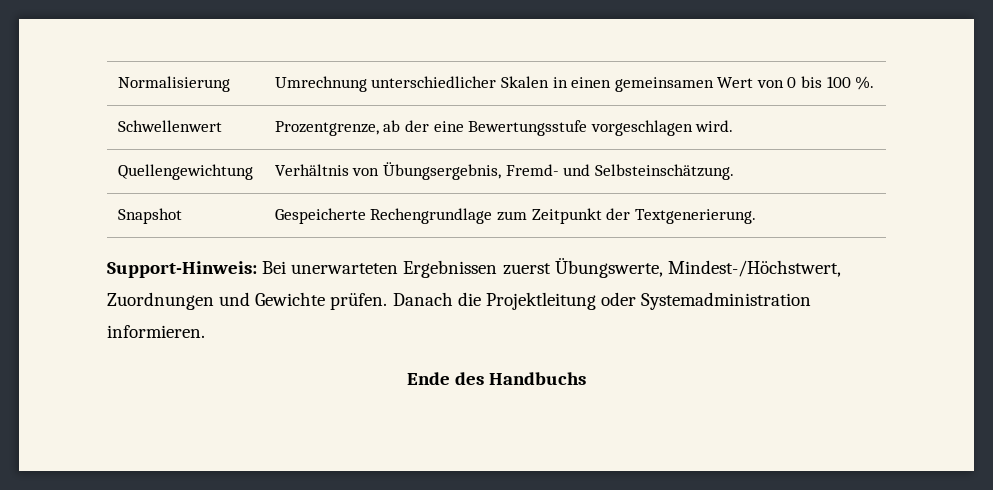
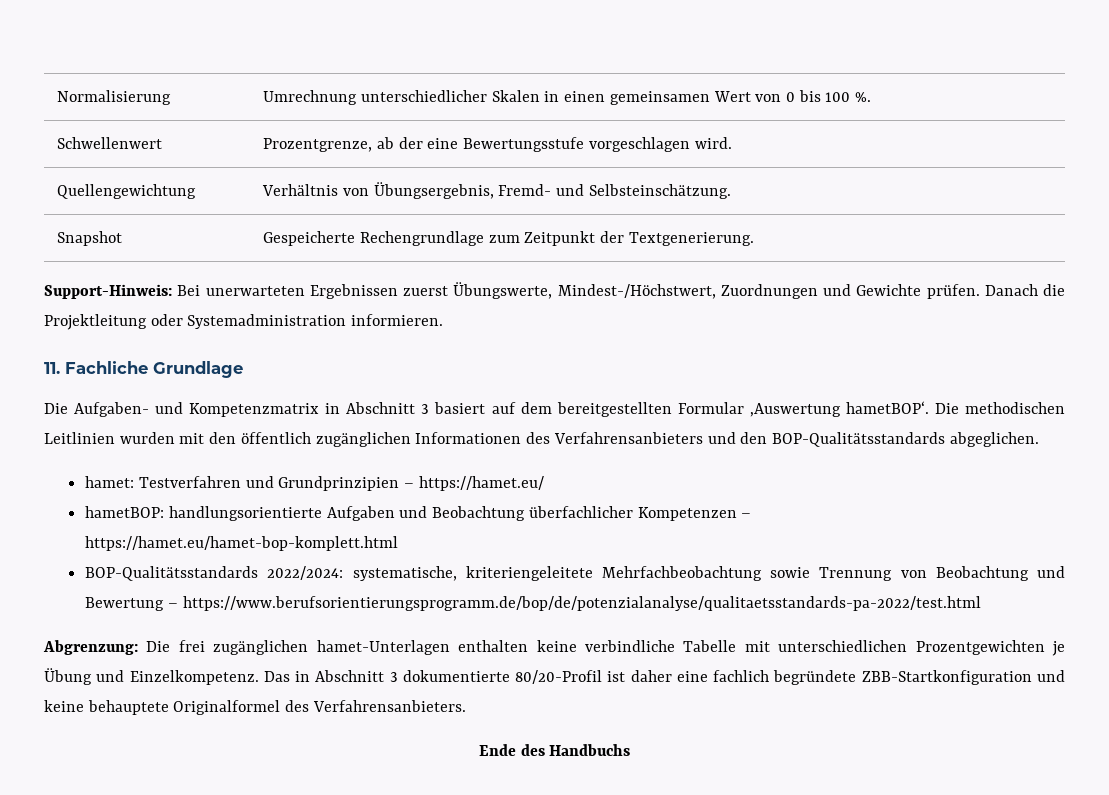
(205, 331) none -> [44,361,243,378] [44,401,1066,417] [44,432,1039,447] [85,476,544,491] [85,506,752,521] [85,536,399,551] [85,566,1066,581] [85,596,981,611] [43,640,1065,656] [44,668,1065,685] [44,700,466,715] // 11. Fachliche Grundlage // Die Aufgaben- und Kompetenzmatrix in Abschnitt 3 basiert auf dem bereitgestellten Formular ‚Auswertung hametBOP‘. Die methodischen Leitlinien wurden mit den öffentlich zugänglichen Informationen des Verfahrensanbieters und den BOP-Qualitätsstandards abgeglichen. // hamet: Testverfahren und Grundprinzipien – https://hamet.eu/ // hametBOP: handlungsorientierte Aufgaben und Beobachtung überfachlicher Kompetenzen – https://hamet.eu/hamet-bop-komplett.html // BOP-Qualitätsstandards 2022/2024: systematische, kriteriengeleitete Mehrfachbeobachtung sowie Trennung von Beobachtung und Bewertung – https://www.berufsorientierungsprogramm.de/bop/de/potenzialanalyse/qualitaetsstandards-pa-2022/test.html // Abgrenzung: Die frei zugänglichen hamet-Unterlagen enthalten keine verbindliche Tabelle mit unterschiedlichen Prozentgewichten je Übung und Einzelkompetenz. Das in Abschnitt 3 dokumentierte 80/20-Profil ist daher eine fachlich begründete ZBB-Startkonfiguration und keine behauptete Originalformel des Verfahrensanbieters.

